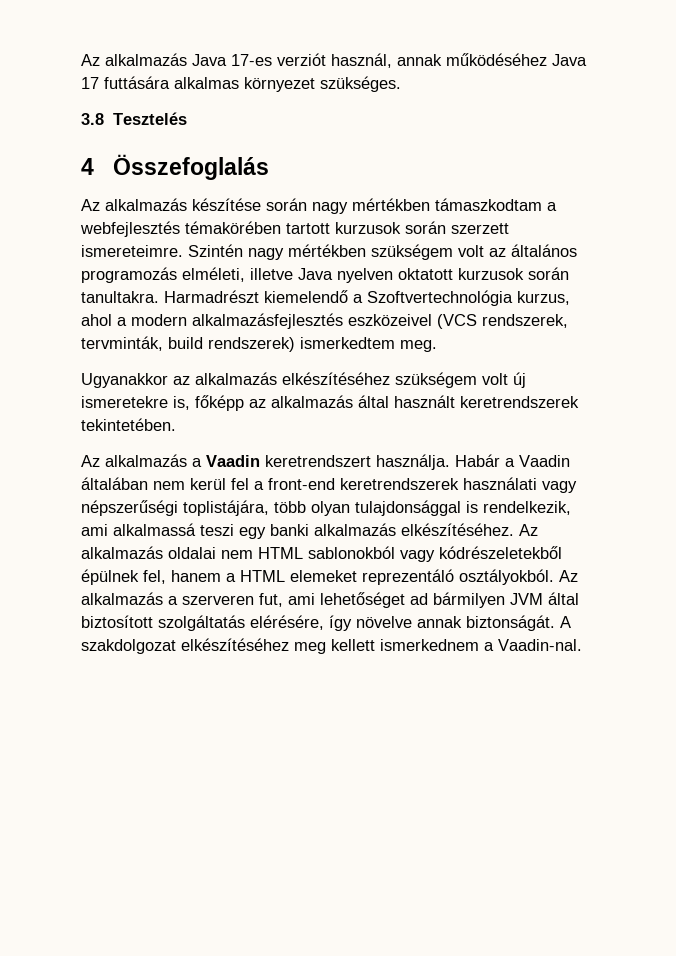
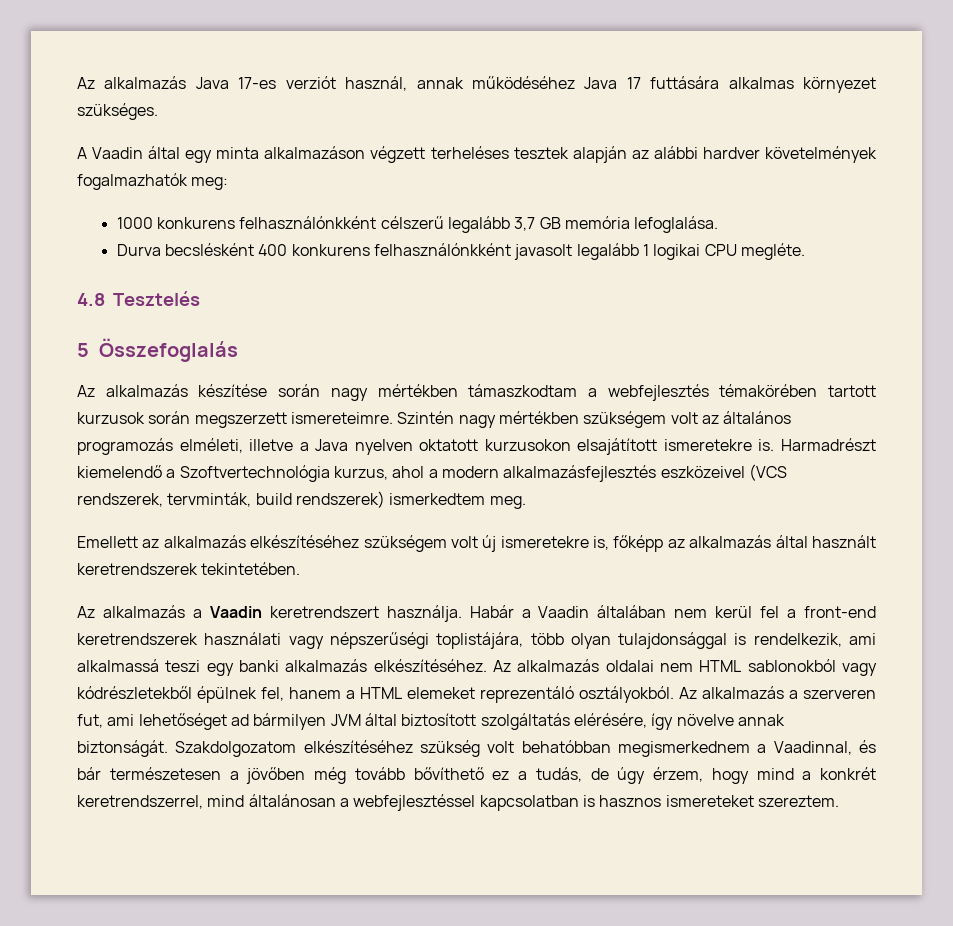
[81,113,104,125] 3.8 -> [77,146,878,163] [77,173,229,190] [116,216,719,233] [116,243,805,260] [77,293,105,306] A Vaadin által egy minta alkalmazáson végzett terheléses tesztek alapján az alábbi hardver követelmények fogalmazhatók meg: // 1000 konkurens felhasználónkként célszerű legalább 3,7 GB memória lefoglalása. // Durva becslésként 400 konkurens felhasználónkként javasolt legalább 1 logikai CPU megléte. // 4.8
[81,158,94,175] 4 -> [77,343,89,357] 5
[451,223,509,234] szerzett -> [194,412,287,428] megszerzett
(293, 274) none -> [299,442,309,451] a
[458,267,569,280] [81,291,159,303] kurzusok során tanultakra. -> [484,438,775,455] kurzusokon elsajátított ismeretekre is.
[81,373,168,388] Ugyanakkor -> [77,536,138,548] Emellett
[439,546,562,559] kódrészeletekből -> [77,686,192,699] kódrészletekből
[560,616,571,628] [81,638,582,654] A szakdolgozat elkészítéséhez meg kellett ismerkednem a Vaadin-nal. -> [175,740,876,757] [77,767,876,784] [77,794,839,811] Szakdolgozatom elkészítéséhez szükség volt behatóbban megismerkednem a Vaadinnal, és bár természetesen a jövőben még tovább bővíthető ez a tudás, de úgy érzem, hogy mind a konkrét keretrendszerrel, mind általánosan a webfejlesztéssel kapcsolatban is hasznos ismereteket szereztem.

